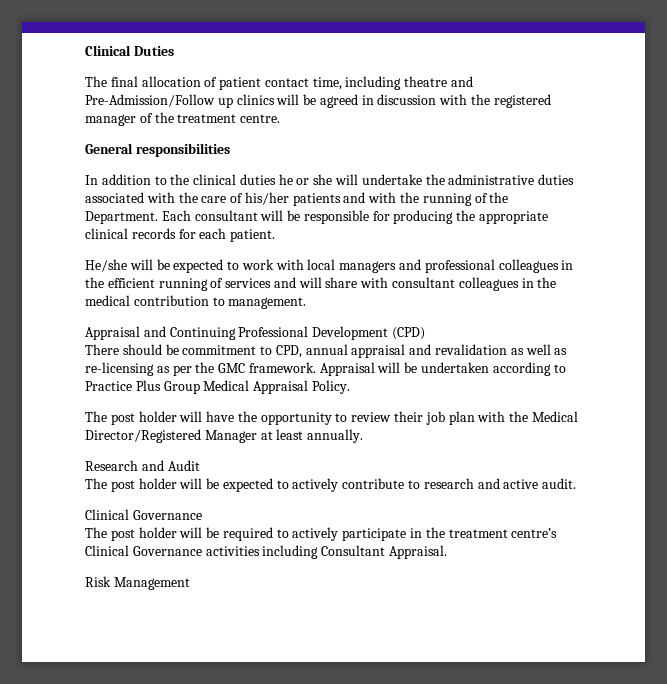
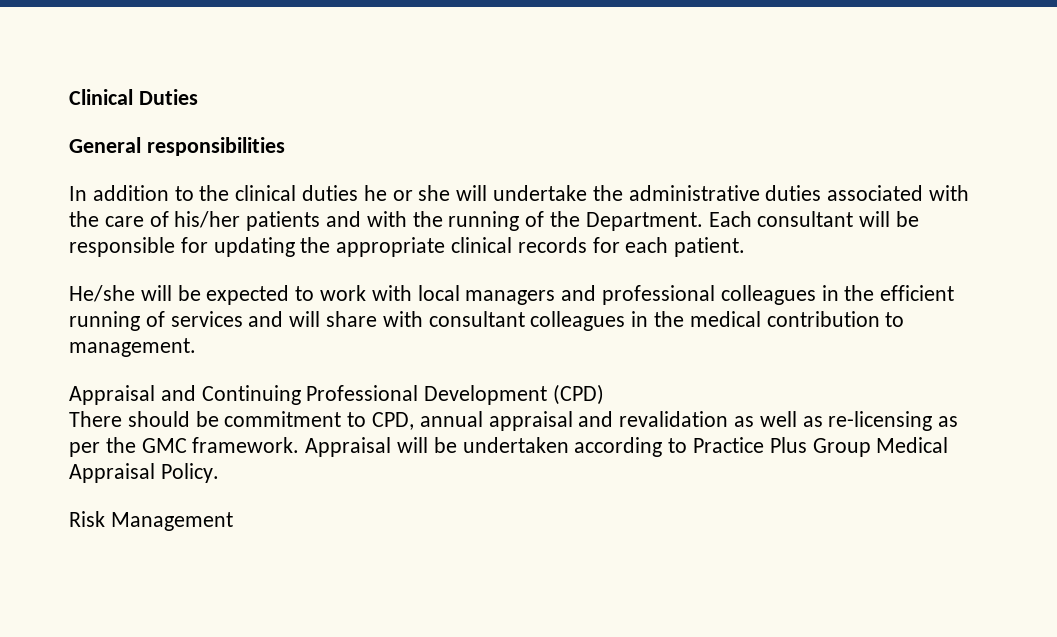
[85,76,474,90] [85,94,551,108] [85,112,281,126] // The final allocation of patient contact time, including theatre and Pre-Admission/Follow up clinics will be agreed in discussion with the registered manager of the treatment centre. -> (198, 97) none
[393,210,454,224] producing -> [213,237,295,257] updating
[85,411,578,425] [85,429,364,443] [85,460,200,471] [85,478,577,492] [85,509,202,520] [85,527,558,541] [85,545,447,559] // The post holder will have the opportunity to review their job plan with the Medical Director/Registered Manager at least annually. // Research and Audit // The post holder will be expected to actively contribute to research and active audit. // Clinical Governance // The post holder will be required to actively participate in the treatment centre’s Clinical Governance activities including Consultant Appraisal. -> (219, 473) none

